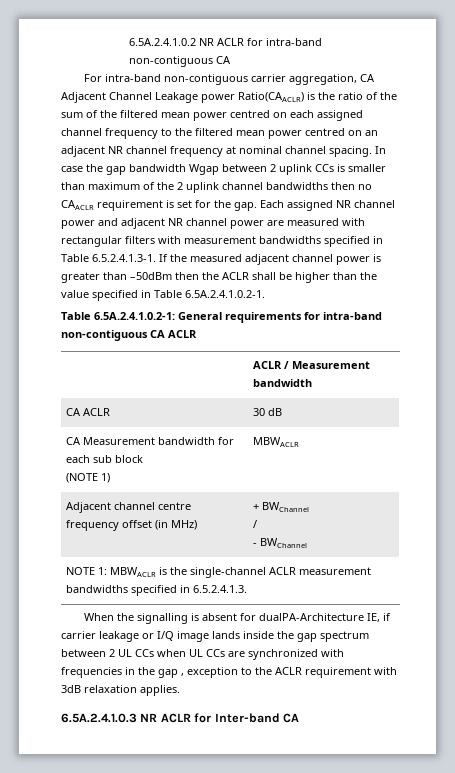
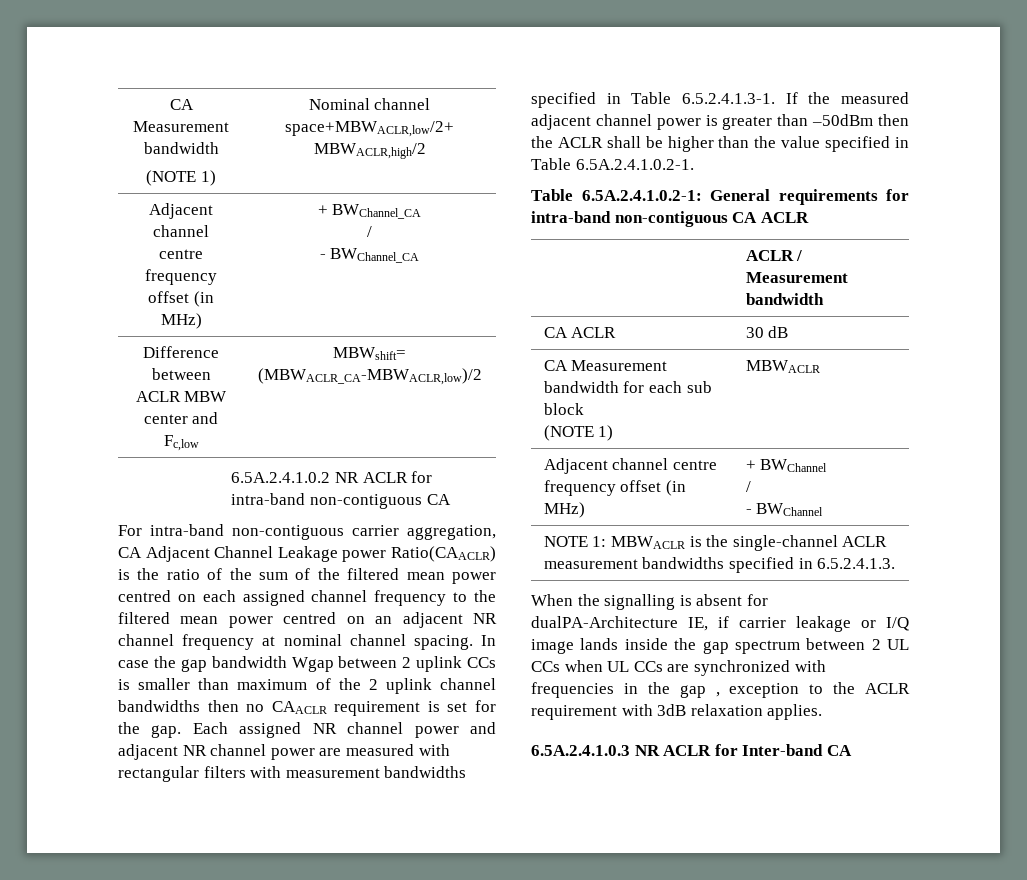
(128, 42) none -> [169,99,194,110] [133,121,229,132] [143,142,219,154] [146,170,216,186] [308,98,431,110] [285,121,454,137] [313,143,426,159] [149,203,213,219] [153,225,209,237] [159,249,203,259] [145,269,217,285] [148,291,214,307] [160,313,202,329] [317,204,422,219] [367,226,372,237] [319,248,420,263] [143,346,219,358] [151,368,211,380] [135,391,228,402] [143,412,219,424] [163,435,199,451] [333,347,406,360] [257,368,482,385] CA Measurement bandwidth // (NOTE 1) | Nominal channel space+MBWACLR,low/2+ MBWACLR,high/2 // Adjacent channel centre frequency offset (in MHz) | + BWChannel_CA // / // - BWChannel_CA // Difference between ACLR MBW center and Fc,low | MBWshift= (MBWACLR_CA-MBWACLR,low)/2 //

